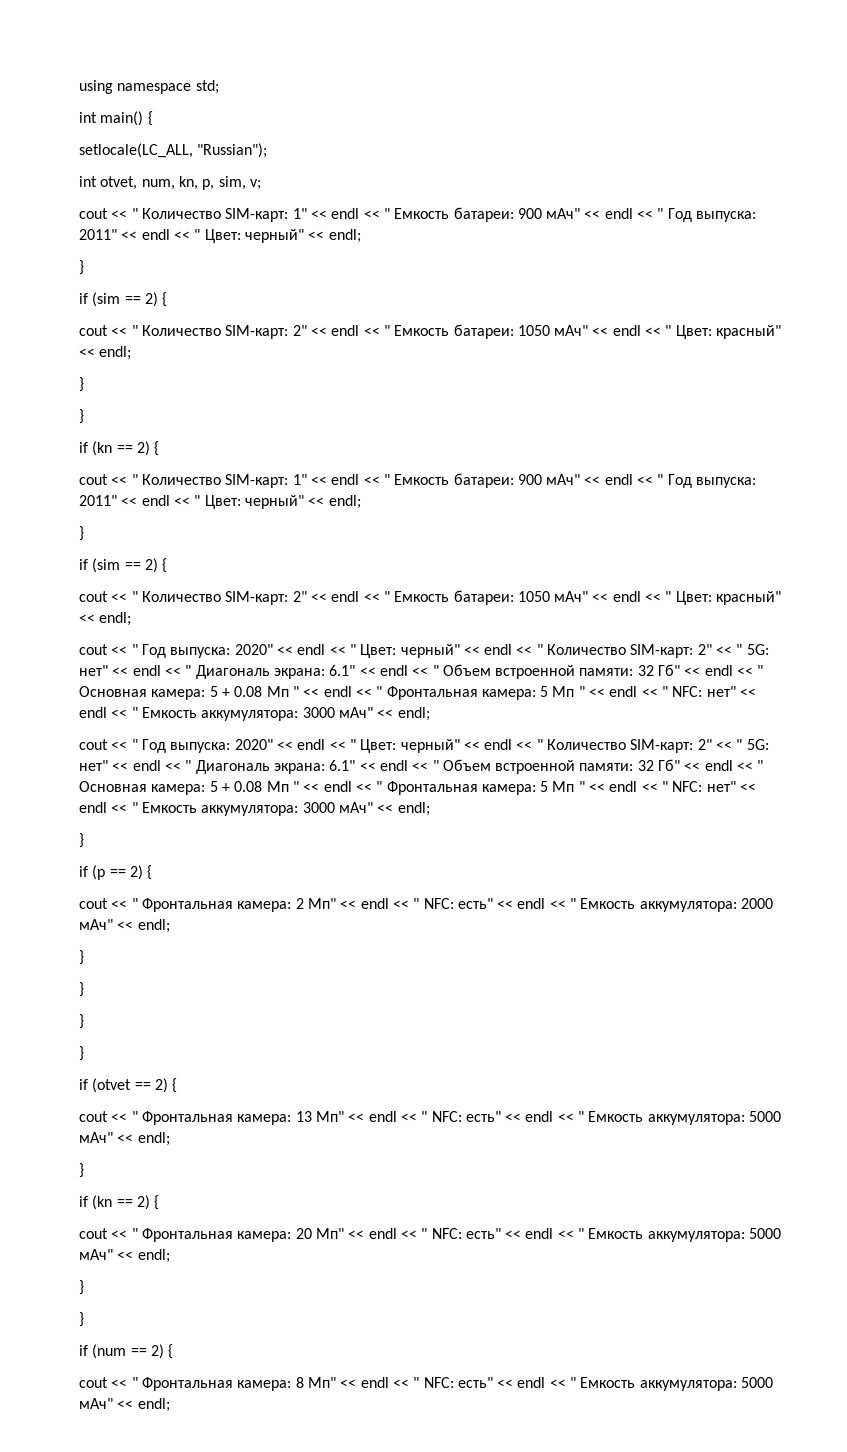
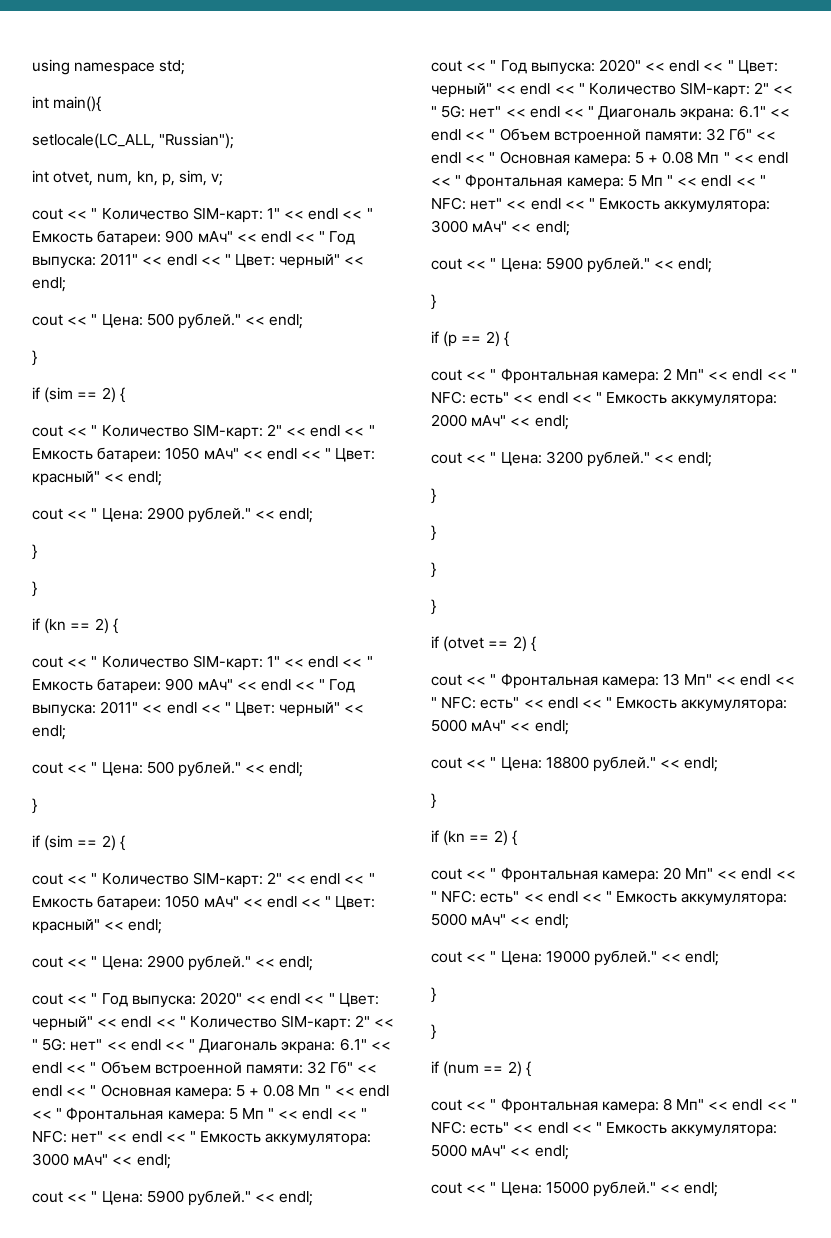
[100,111,153,126] main() { -> [53,96,102,112] main(){
(361, 236) none -> [32,313,304,329] // cout << " Цена: 500 рублей." << endl;
(132, 353) none -> [32,507,314,523] // cout << " Цена: 2900 рублей." << endl;
(361, 502) none -> [32,761,304,777] // cout << " Цена: 500 рублей." << endl;
(132, 619) none -> [32,955,314,971] // cout << " Цена: 2900 рублей." << endl;
(430, 714) none -> [32,1190,314,1206] // cout << " Цена: 5900 рублей." << endl;
(430, 809) none -> [431,257,713,273] // cout << " Цена: 5900 рублей." << endl;
(170, 926) none -> [431,451,713,467] // cout << " Цена: 3200 рублей." << endl;
(170, 1139) none -> [431,756,719,772] // cout << " Цена: 18800 рублей." << endl;
(170, 1256) none -> [431,950,720,966] // cout << " Цена: 19000 рублей." << endl;
(170, 1405) none -> [431,1181,719,1197] // cout << " Цена: 15000 рублей." << endl;

